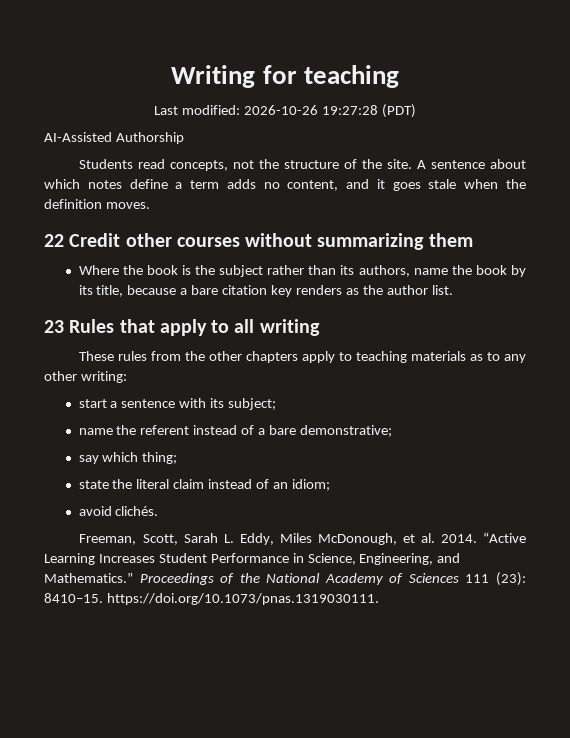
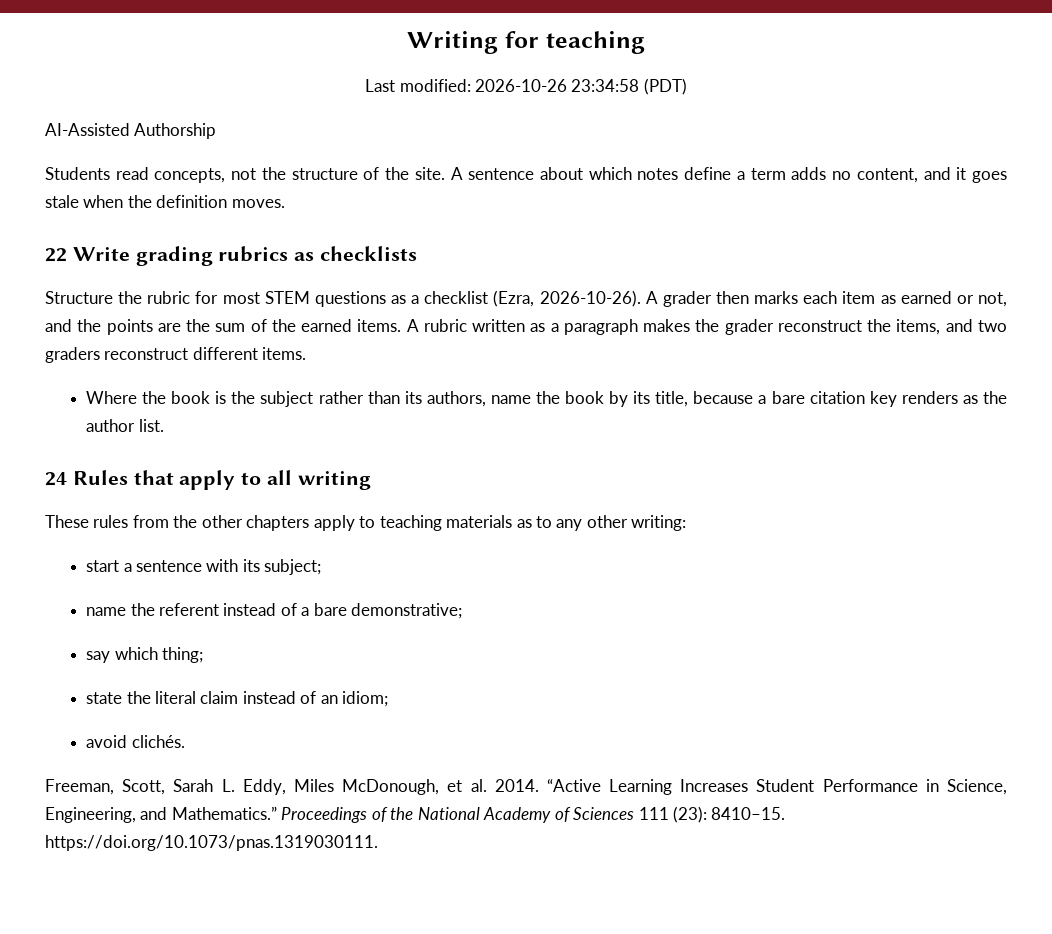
[321,105,378,115] 19:27:28 -> [571,79,640,92] 23:34:58
[69,233,473,250] Credit other courses without summarizing them -> [72,246,418,266] [45,290,1007,307] [45,319,1007,335] [45,347,307,363] Write grading rubrics as checklists // Structure the rubric for most STEM questions as a checklist (Ezra, 2026-10-26). A grader then marks each item as earned or not, and the points are the sum of the earned items. A rubric written as a paragraph makes the grader reconstruct the items, and two graders reconstruct different items.
[44,320,64,333] 23 -> [45,472,67,486] 24

